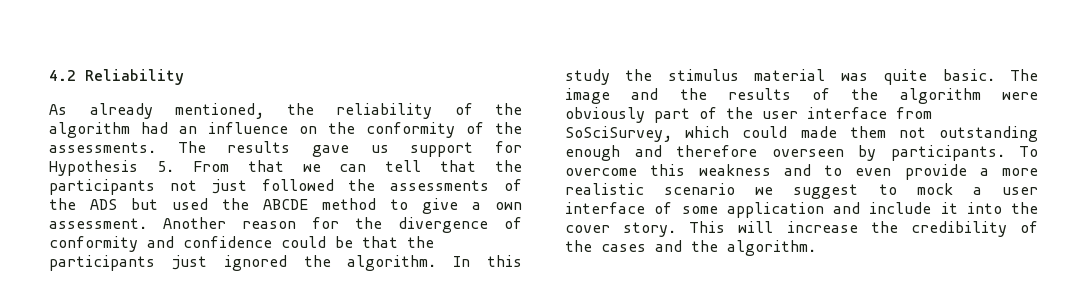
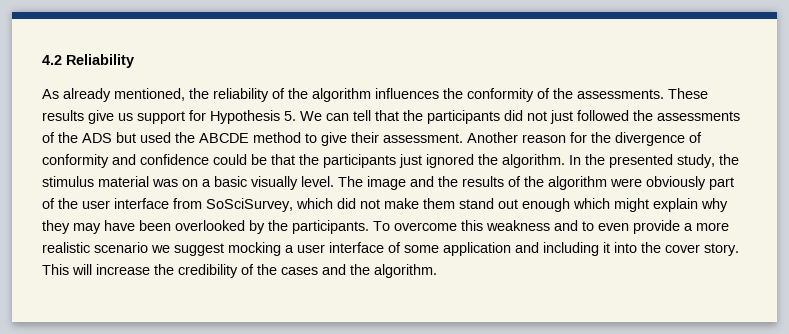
[141,122,317,134] had an influence on -> [375,88,439,99] influences
[177,141,349,157] The results gave -> [668,88,708,99] [42,110,114,124] These results give
[192,160,321,172] From that we -> [300,111,322,121] We
(155, 187) none -> [504,110,523,121] did
[472,202,522,210] a own -> [351,132,379,143] their
[486,255,522,267] [565,69,610,85] this study -> [585,154,715,168] the presented study,
[883,69,995,85] quite basic. -> [182,176,334,190] on a basic visually level.
[742,126,1038,142] [565,145,876,161] could made them not outstanding enough and therefore overseen by -> [337,198,728,212] [42,220,288,234] did not make them stand out enough which might explain why they may have been overlooked by the
[878,183,953,195] to mock -> [228,242,281,256] mocking
[869,202,932,214] include -> [543,242,599,256] including

